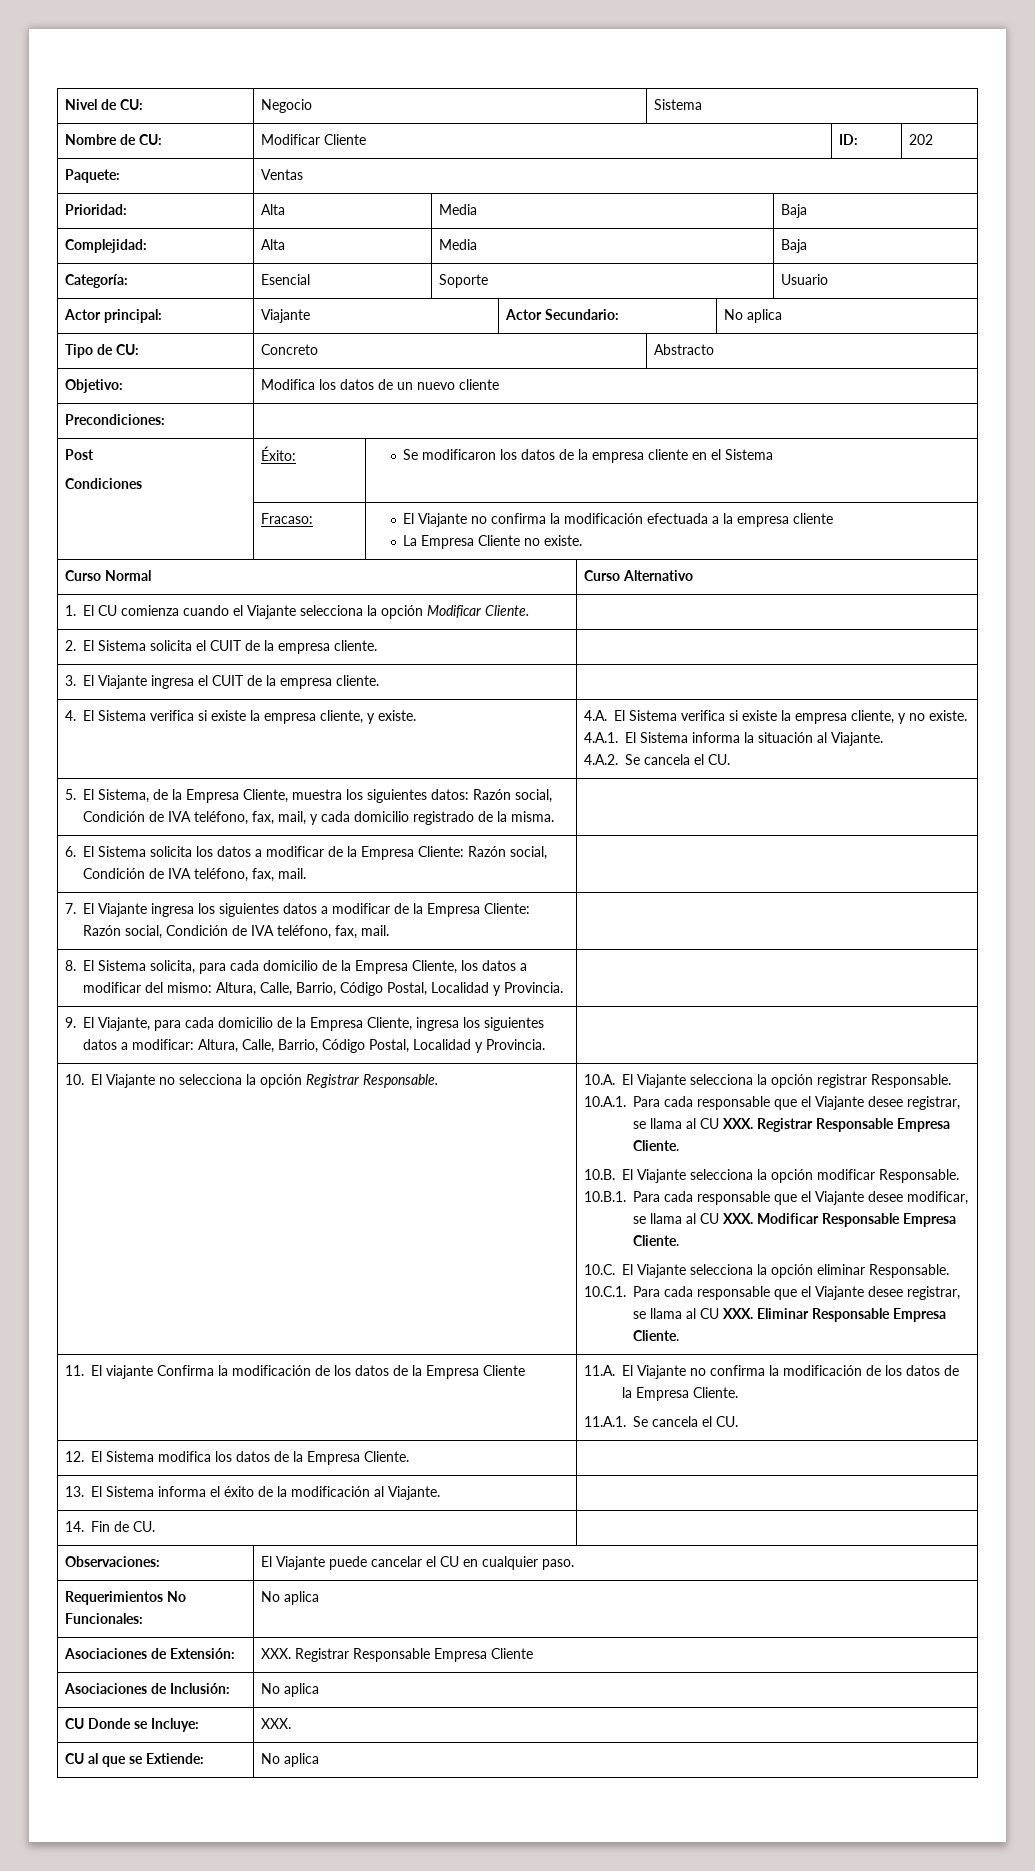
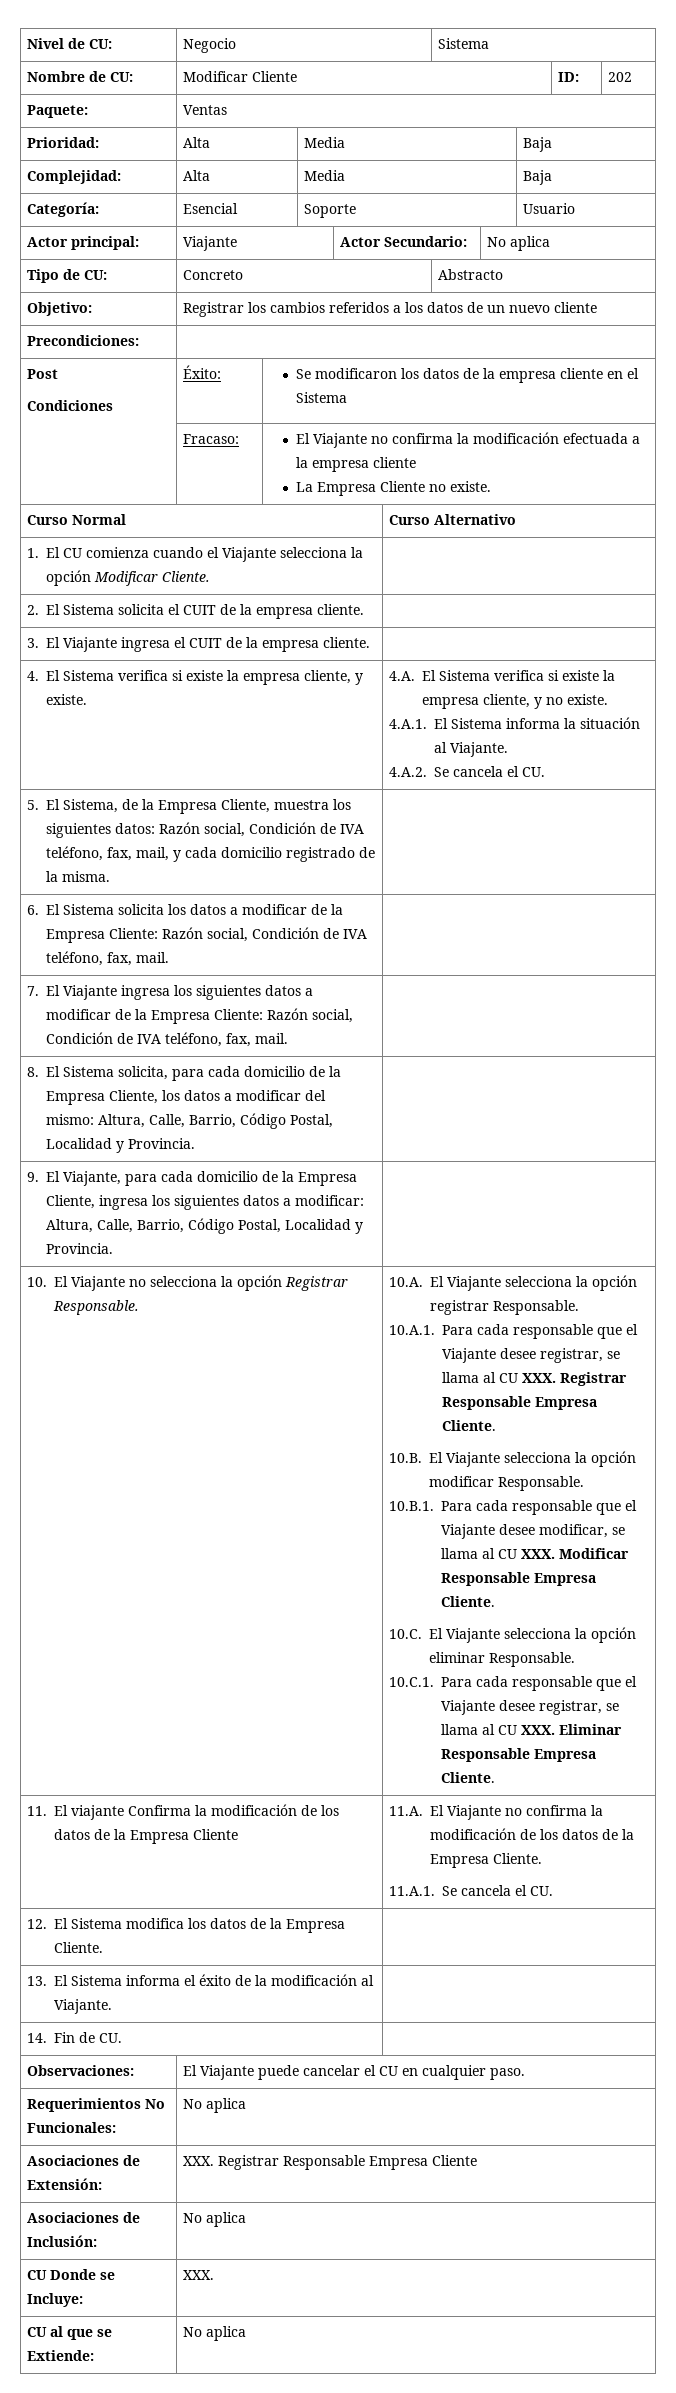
[260,379,315,390] Modifica -> [182,302,401,317] Registrar los cambios referidos a

